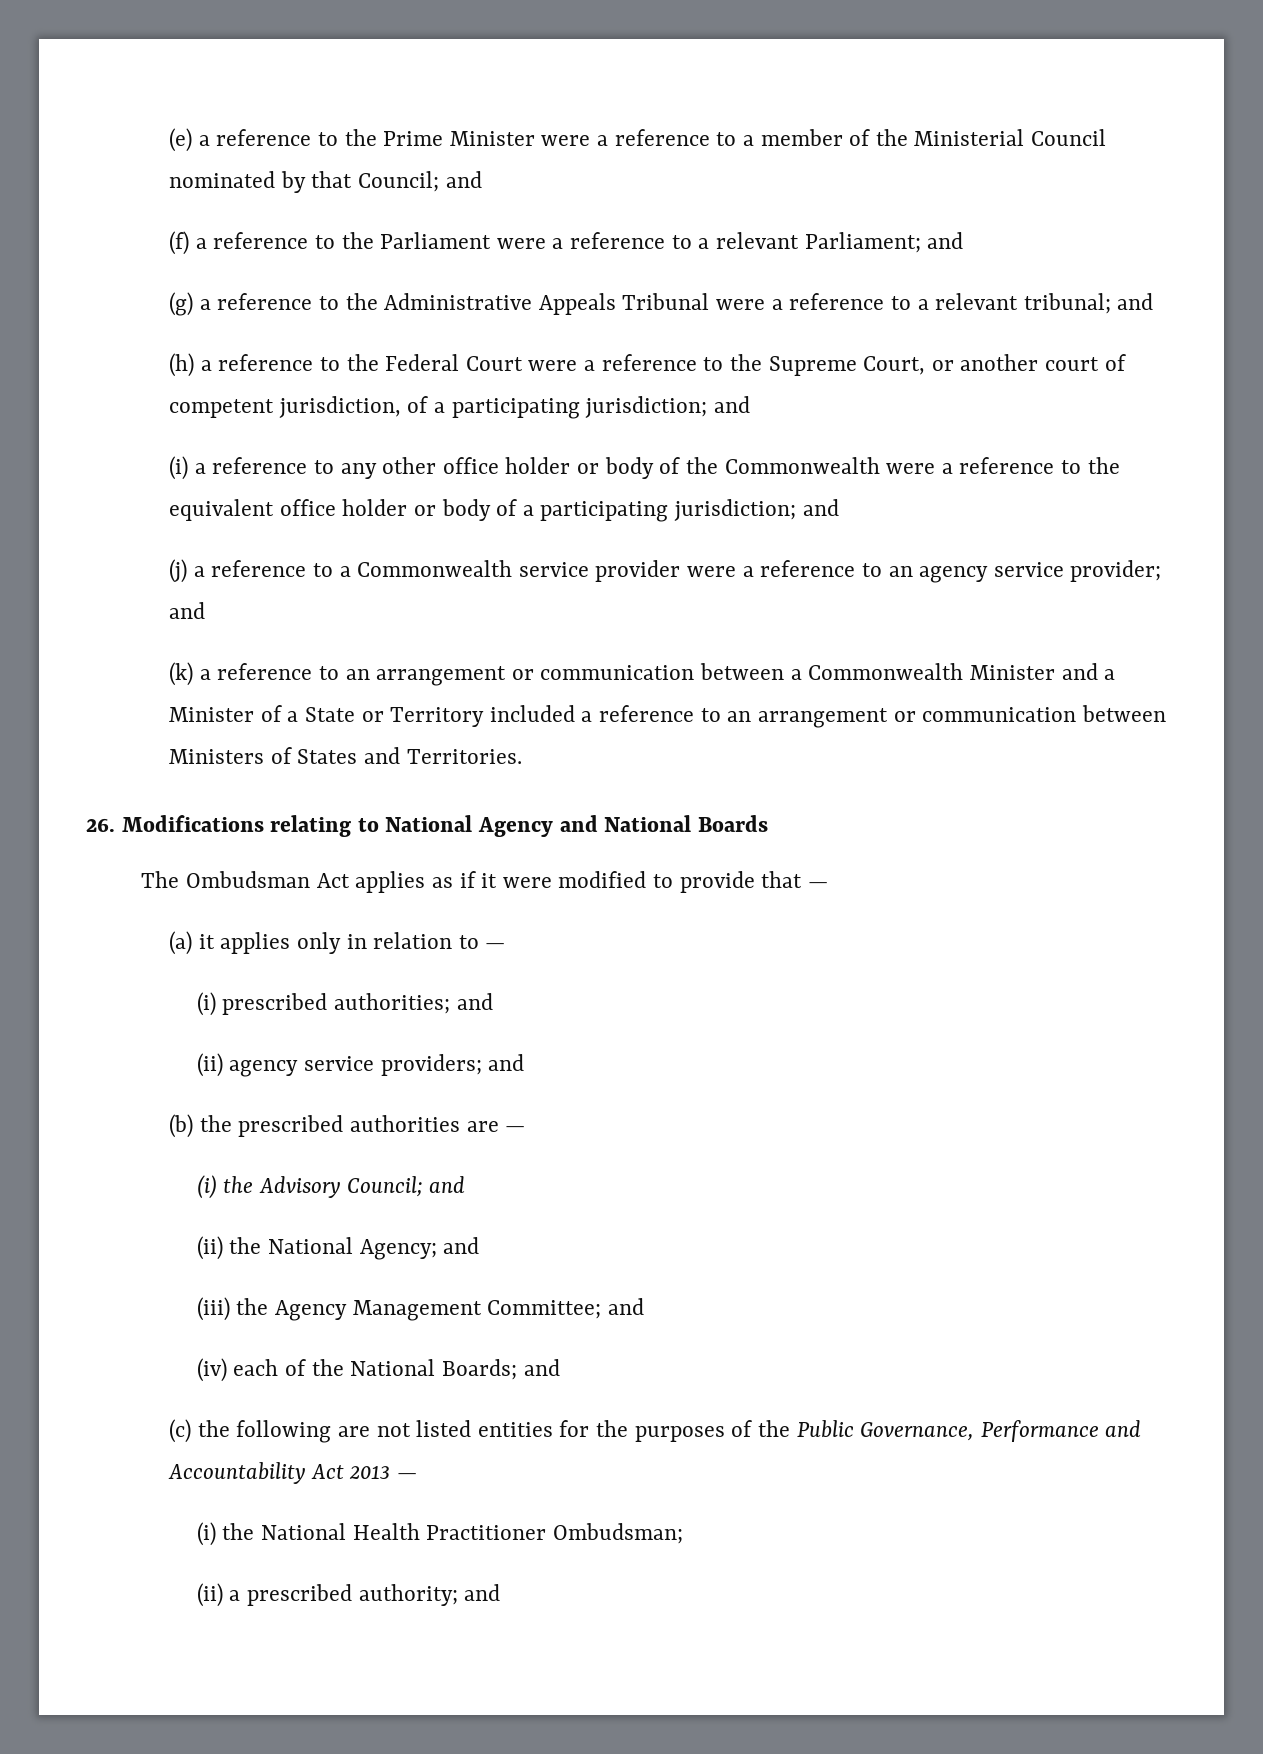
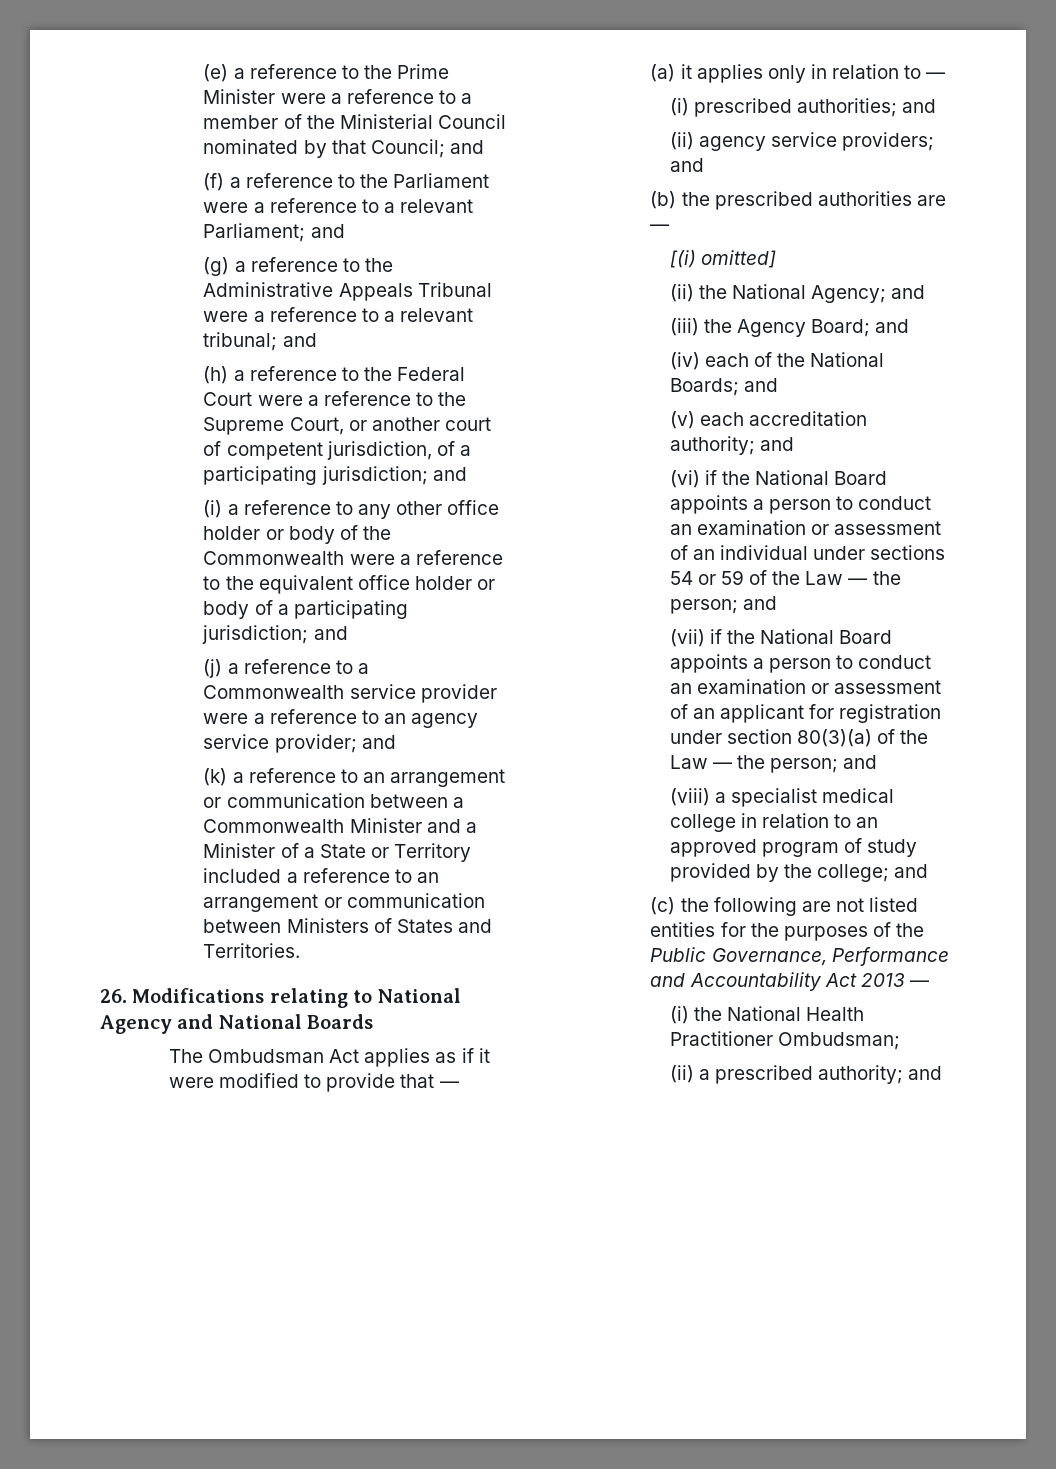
[196,1175,466,1199] (i) the Advisory Council; and -> [669,250,776,268] [(i) omitted]
[352,1300,602,1321] Management Committee; -> [811,319,871,337] Board;
(560, 1367) none -> [669,411,867,429] [669,436,794,455] [669,470,888,488] [669,495,932,514] [669,520,942,535] [669,545,946,560] [669,570,901,585] [669,596,777,614] [669,629,893,647] [669,654,932,673] [669,679,942,694] [669,704,942,723] [669,729,929,747] [669,755,878,773] [669,788,895,807] [669,813,879,832] [669,838,918,857] [669,863,929,882] // (v) each accreditation authority; and // (vi) if the National Board appoints a person to conduct an examination or assessment of an individual under sections 54 or 59 of the Law — the person; and // (vii) if the National Board appoints a person to conduct an examination or assessment of an applicant for registration under section 80(3)(a) of the Law — the person; and // (viii) a specialist medical college in relation to an approved program of study provided by the college; and

